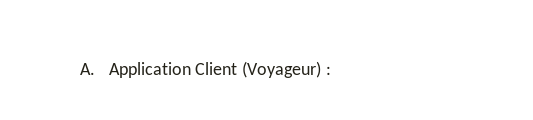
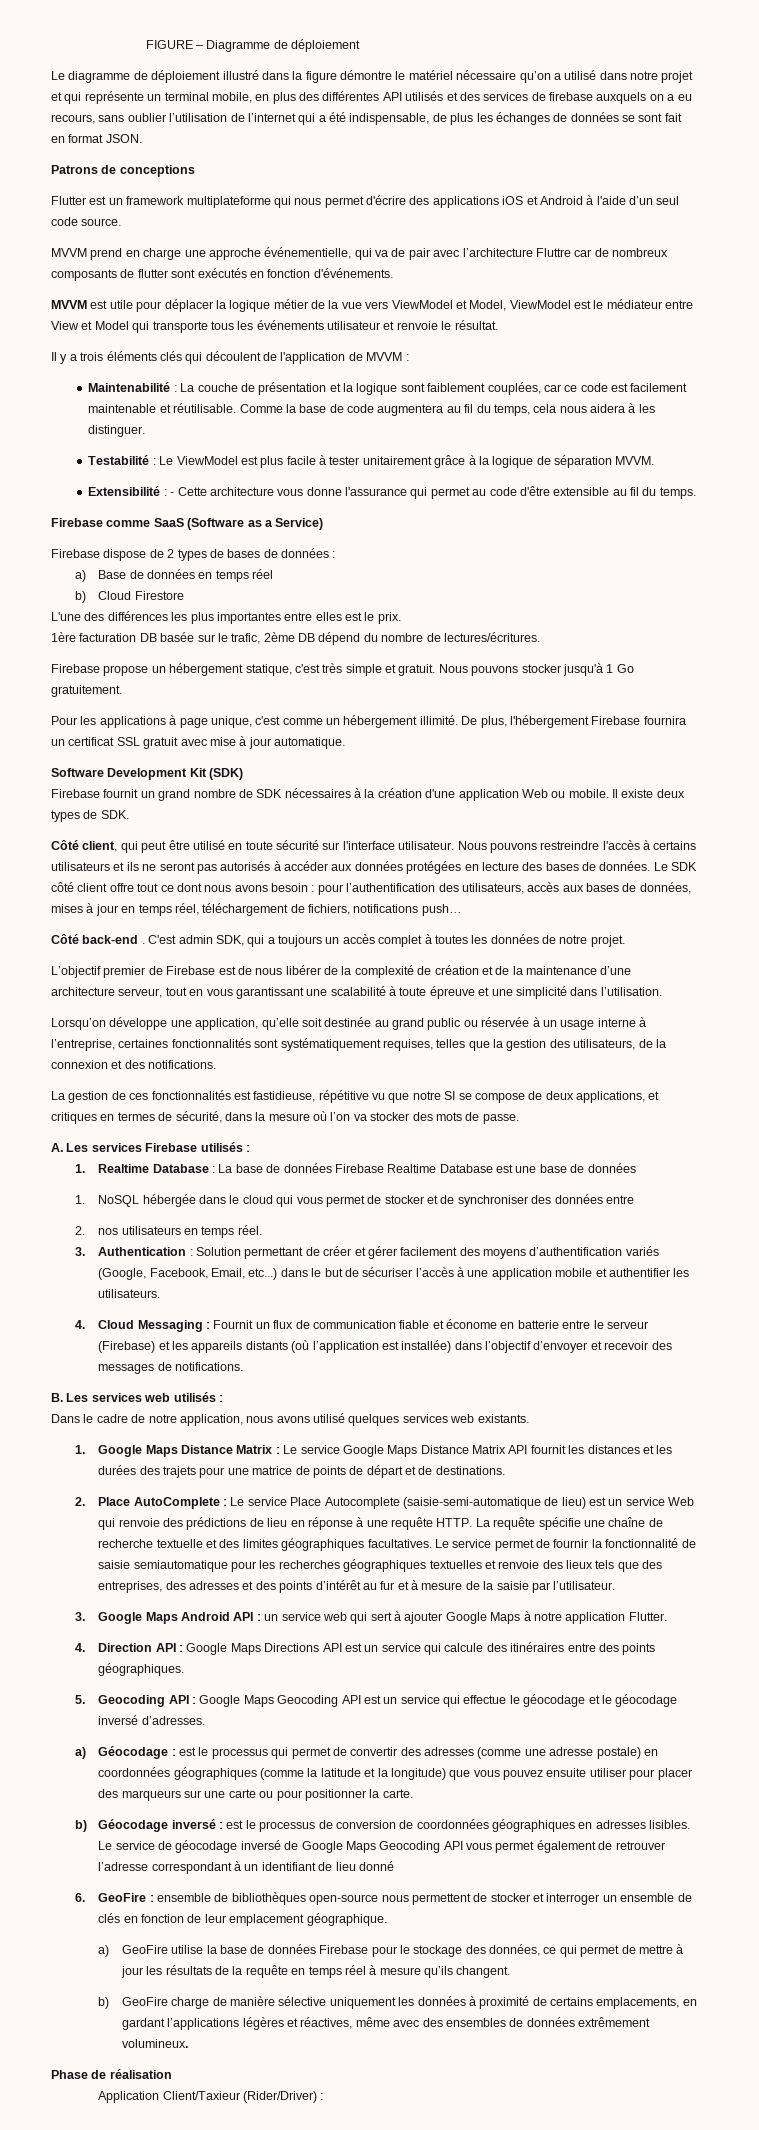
[80,61,322,78] A. Application Client (Voyageur) -> [145,39,361,52] [51,70,694,83] [51,91,692,104] [51,112,682,125] [51,134,142,143] [51,165,195,177] [51,195,680,208] [51,217,122,226] [51,247,668,260] [51,268,393,281] [51,299,694,312] [51,320,498,333] [51,351,409,364] [88,382,688,395] [88,403,655,416] [88,425,146,437] [88,455,655,468] [88,486,696,499] [51,518,324,530] [51,548,336,561] [74,569,274,582] [74,591,184,603] [51,611,401,624] [51,632,540,645] [51,663,634,676] [51,685,122,697] [51,715,686,728] [51,736,345,749] [51,768,244,780] [51,788,685,801] [51,810,129,822] [51,840,697,853] [51,861,698,874] [51,882,691,895] [51,903,462,916] [51,934,625,947] [51,965,632,978] [51,986,662,999] [51,1017,646,1030] [51,1038,666,1051] [51,1060,217,1069] [51,1090,660,1103] [51,1111,519,1124] [51,1142,250,1152] [74,1163,636,1173] [74,1194,634,1207] [74,1225,262,1238] [74,1246,659,1259] [98,1267,690,1280] [98,1289,161,1298] [74,1319,648,1332] [98,1340,672,1353] [98,1362,244,1374] [51,1392,223,1402] [51,1413,529,1426] [74,1445,673,1457] [98,1465,505,1478] [74,1497,695,1509] [98,1517,663,1530] [98,1538,696,1551] [98,1559,663,1572] [98,1580,616,1593] [74,1611,667,1624] [74,1642,656,1655] [98,1663,185,1676] [74,1694,678,1707] [98,1715,205,1725] [74,1746,658,1759] [98,1767,692,1780] [98,1789,413,1801] [74,1819,691,1832] [98,1840,665,1853] [98,1861,394,1874] [74,1892,692,1905] [98,1913,387,1926] [98,1944,684,1957] [120,1965,511,1978] [98,1996,697,2009] [121,2017,651,2030] [121,2039,188,2048] [51,2069,172,2079] [98,2091,318,2103] FIGURE – Diagramme de déploiement // Le diagramme de déploiement illustré dans la figure démontre le matériel nécessaire qu’on a utilisé dans notre projet et qui représente un terminal mobile, en plus des différentes API utilisés et des services de firebase auxquels on a eu recours, sans oublier l’utilisation de l’internet qui a été indispensable, de plus les échanges de données se sont fait en format JSON. // Patrons de conceptions // Flutter est un framework multiplateforme qui nous permet d'écrire des applications iOS et Android à l'aide d’un seul code source. // MVVM prend en charge une approche événementielle, qui va de pair avec l’architecture Fluttre car de nombreux composants de flutter sont exécutés en fonction d'événements. // MVVM est utile pour déplacer la logique métier de la vue vers ViewModel et Model, ViewModel est le médiateur entre View et Model qui transporte tous les événements utilisateur et renvoie le résultat. // Il y a trois éléments clés qui découlent de l'application de MVVM : // Maintenabilité : La couche de présentation et la logique sont faiblement couplées, car ce code est facilement maintenable et réutilisable. Comme la base de code augmentera au fil du temps, cela nous aidera à les distinguer. // Testabilité : Le ViewModel est plus facile à tester unitairement grâce à la logique de séparation MVVM. // Extensibilité : - Cette architecture vous donne l'assurance qui permet au code d'être extensible au fil du temps. // Firebase comme SaaS (Software as a Service) // Firebase dispose de 2 types de bases de données : // a) Base de données en temps réel // b) Cloud Firestore // L'une des différences les plus importantes entre elles est le prix. // 1ère facturation DB basée sur le trafic, 2ème DB dépend du nombre de lectures/écritures. // Firebase propose un hébergement statique, c'est très simple et gratuit. Nous pouvons stocker jusqu'à 1 Go gratuitement. // Pour les applications à page unique, c'est comme un hébergement illimité. De plus, l'hébergement Firebase fournira un certificat SSL gratuit avec mise à jour automatique. // Software Development Kit (SDK) // Firebase fournit un grand nombre de SDK nécessaires à la création d'une application Web ou mobile. Il existe deux types de SDK. // Côté client, qui peut être utilisé en toute sécurité sur l'interface utilisateur. Nous pouvons restreindre l'accès à certains utilisateurs et ils ne seront pas autorisés à accéder aux données protégées en lecture des bases de données. Le SDK côté client offre tout ce dont nous avons besoin : pour l’authentification des utilisateurs, accès aux bases de données, mises à jour en temps réel, téléchargement de fichiers, notifications push… // Côté back-end . C'est admin SDK, qui a toujours un accès complet à toutes les données de notre projet. // L’objectif premier de Firebase est de nous libérer de la complexité de création et de la maintenance d’une architecture serveur, tout en vous garantissant une scalabilité à toute épreuve et une simplicité dans l’utilisation. // Lorsqu’on développe une application, qu’elle soit destinée au grand public ou réservée à un usage interne à l’entreprise, certaines fonctionnalités sont systématiquement requises, telles que la gestion des utilisateurs, de la connexion et des notifications. // La gestion de ces fonctionnalités est fastidieuse, répétitive vu que notre SI se compose de deux applications, et critiques en termes de sécurité, dans la mesure où l’on va stocker des mots de passe. // A. Les services Firebase utilisés : // 1. Realtime Database : La base de données Firebase Realtime Database est une base de données // 1. NoSQL hébergée dans le cloud qui vous permet de stocker et de synchroniser des données entre // 2. nos utilisateurs en temps réel. // 3. Authentication : Solution permettant de créer et gérer facilement des moyens d’authentification variés (Google, Facebook, Email, etc...) dans le but de sécuriser l’accès à une application mobile et authentifier les utilisateurs. // 4. Cloud Messaging : Fournit un flux de communication fiable et économe en batterie entre le serveur (Firebase) et les appareils distants (où l’application est installée) dans l’objectif d’envoyer et recevoir des messages de notifications. // B. Les services web utilisés : // Dans le cadre de notre application, nous avons utilisé quelques services web existants. // 1. Google Maps Distance Matrix : Le service Google Maps Distance Matrix API fournit les distances et les durées des trajets pour une matrice de points de départ et de destinations. // 2. Place AutoComplete : Le service Place Autocomplete (saisie-semi-automatique de lieu) est un service Web qui renvoie des prédictions de lieu en réponse à une requête HTTP. La requête spécifie une chaîne de recherche textuelle et des limites géographiques facultatives. Le service permet de fournir la fonctionnalité de saisie semiautomatique pour les recherches géographiques textuelles et renvoie des lieux tels que des entreprises, des adresses et des points d’intérêt au fur et à mesure de la saisie par l’utilisateur. // 3. Google Maps Android API : un service web qui sert à ajouter Google Maps à notre application Flutter. // 4. Direction API : Google Maps Directions API est un service qui calcule des itinéraires entre des points géographiques. // 5. Geocoding API : Google Maps Geocoding API est un service qui effectue le géocodage et le géocodage inversé d’adresses. // a) Géocodage : est le processus qui permet de convertir des adresses (comme une adresse postale) en coordonnées géographiques (comme la latitude et la longitude) que vous pouvez ensuite utiliser pour placer des marqueurs sur une carte ou pour positionner la carte. // b) Géocodage inversé : est le processus de conversion de coordonnées géographiques en adresses lisibles. Le service de géocodage inversé de Google Maps Geocoding API vous permet également de retrouver l’adresse correspondant à un identifiant de lieu donné // 6. GeoFire : ensemble de bibliothèques open-source nous permettent de stocker et interroger un ensemble de clés en fonction de leur emplacement géographique. // a) GeoFire utilise la base de données Firebase pour le stockage des données, ce qui permet de mettre à jour les résultats de la requête en temps réel à mesure qu’ils changent. // b) GeoFire charge de manière sélective uniquement les données à proximité de certains emplacements, en gardant l’applications légères et réactives, même avec des ensembles de données extrêmement volumineux. // Phase de réalisation // Application Client/Taxieur (Rider/Driver)

